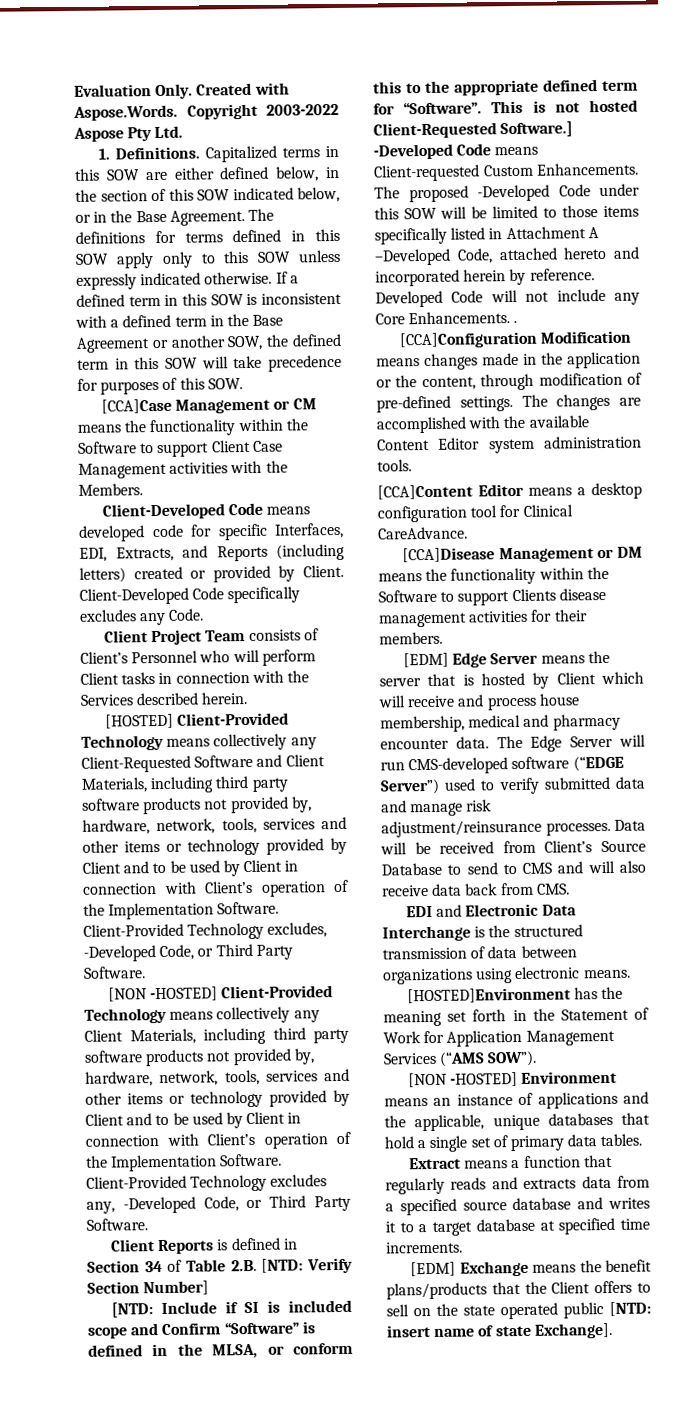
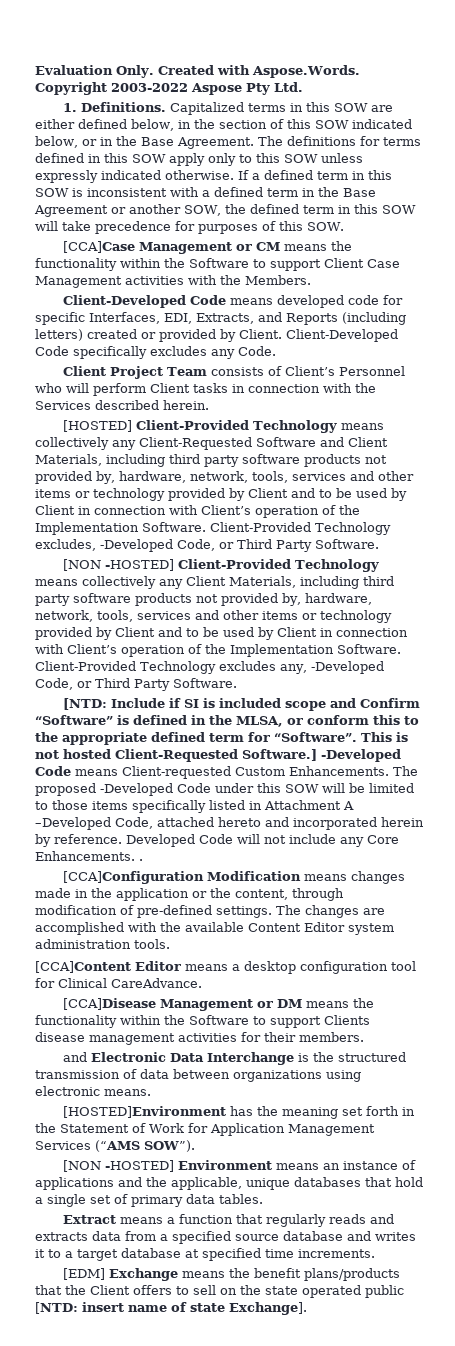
[110,1237,298,1255] [87,1257,353,1274] [87,1280,210,1296] // Client Reports is defined in Section 34 of Table 2.B. [NTD: Verify Section Number] -> (237, 683) none
[403,650,610,668] [379,671,644,689] [378,693,580,711] [380,713,621,733] [380,734,646,752] [380,755,624,775] [380,776,645,795] [381,799,493,817] [381,819,646,838] [380,840,646,855] [381,860,646,876] [382,882,570,897] [406,905,434,918] [EDM] Edge Server means the server that is hosted by Client which will receive and process house membership, medical and pharmacy encounter data. The Edge Server will run CMS-developed software (“EDGE Server”) used to verify submitted data and manage risk adjustment/reinsurance processes. Data will be received from Client’s Source Database to send to CMS and will also receive data back from CMS. // EDI -> (364, 1037) none

